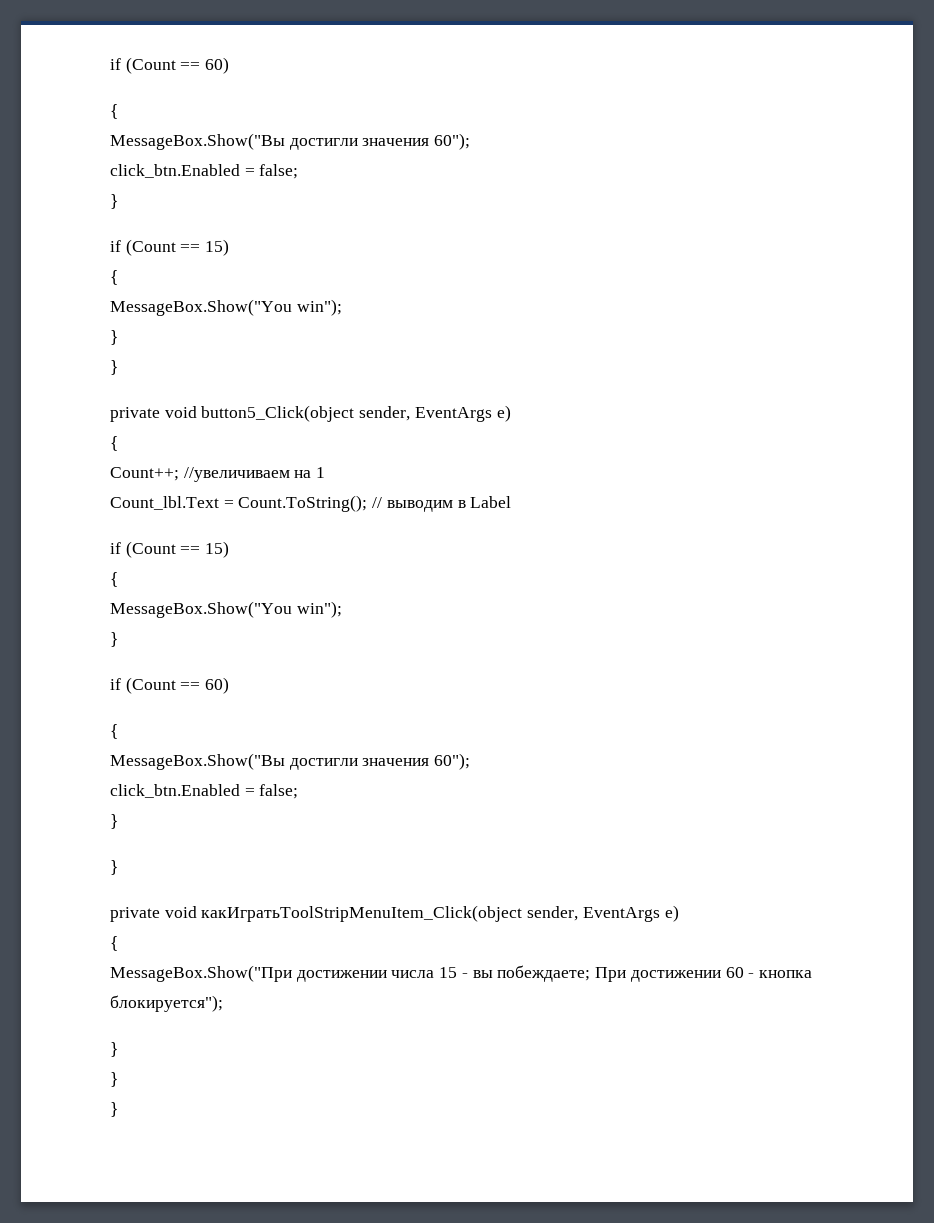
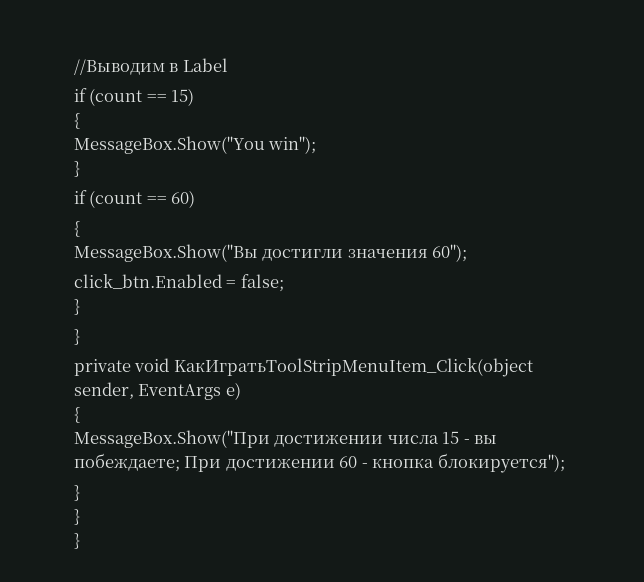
[110,57,230,74] [110,104,118,119] [110,133,471,150] [110,164,299,179] [110,194,118,209] [110,239,230,256] [110,270,118,285] [110,299,342,316] [110,330,118,345] [110,360,118,375] [110,405,511,422] [110,436,118,451] [110,467,326,482] [110,495,453,512] if (Count == 60) // { // MessageBox.Show("Вы достигли значения 60"); // click_btn.Enabled = false; // } // if (Count == 15) // { // MessageBox.Show("You win"); // } // } // private void button5_Click(object sender, EventArgs e) // { // Count++; //увеличиваем на 1 // Count_lbl.Text = Count.ToString(); // выводим -> [74,59,165,75] //Выводим
[125,541,176,558] (Count -> [89,88,143,106] (count
[125,677,176,694] (Count -> [89,190,143,208] (count
[201,905,523,922] какИгратьToolStripMenuItem_Click(object -> [173,358,533,377] KакИгратьToolStripMenuItem_Click(object

